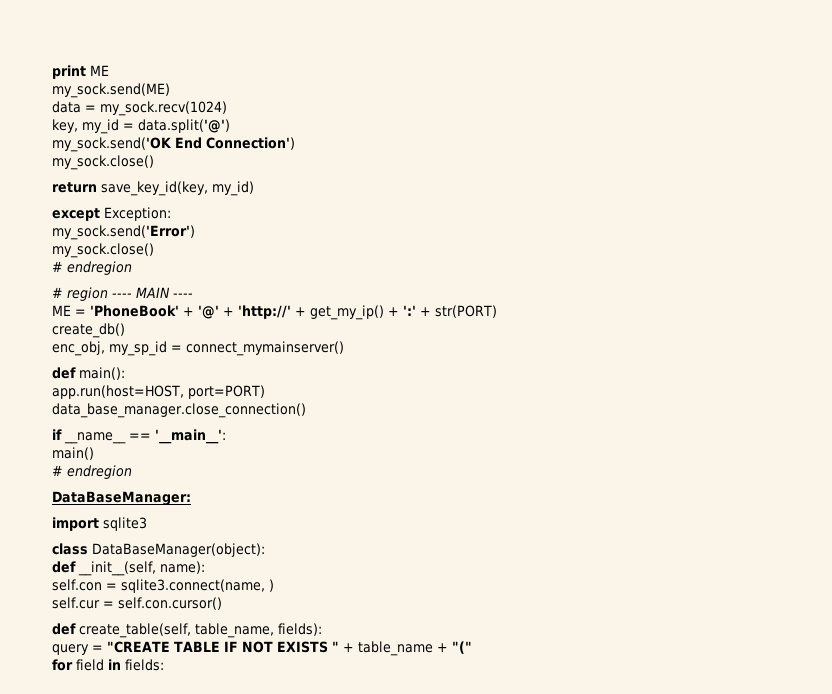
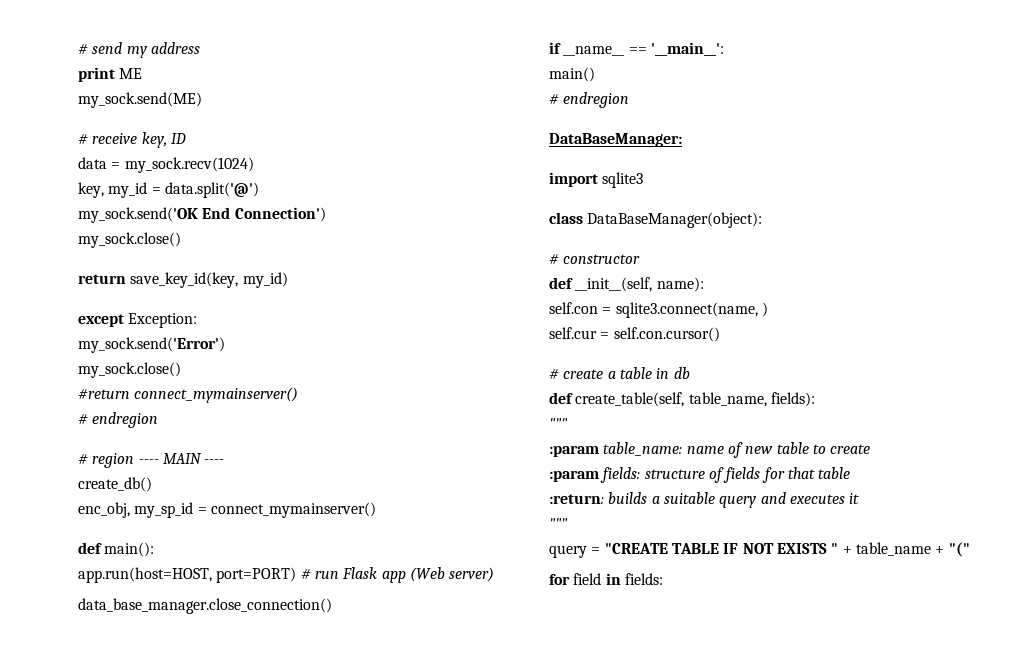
(52, 72) none -> [78,42,200,58] # send my address //
(170, 90) none -> [78,132,186,148] // # receive key, ID
(154, 250) none -> [78,387,299,403] // #return connect_mymainserver()
[52,305,497,320] // ME = 'PhoneBook' + '@' + 'http://' + get_my_ip() + ':' + str(PORT) -> (225, 461) none
(265, 392) none -> [300,567,495,583] # run Flask app (Web server)
(265, 550) none -> [549,254,641,264] // # constructor
[52,623,322,638] def create_table(self, table_name, fields): -> [549,367,690,379] [549,392,815,407] [549,418,568,429] [549,442,871,458] [549,467,851,483] [549,492,860,508] [549,518,568,529] # create a table in db // def create_table(self, table_name, fields): // """ // :param table_name: name of new table to create // :param fields: structure of fields for that table // :return: builds a suitable query and executes it // """

